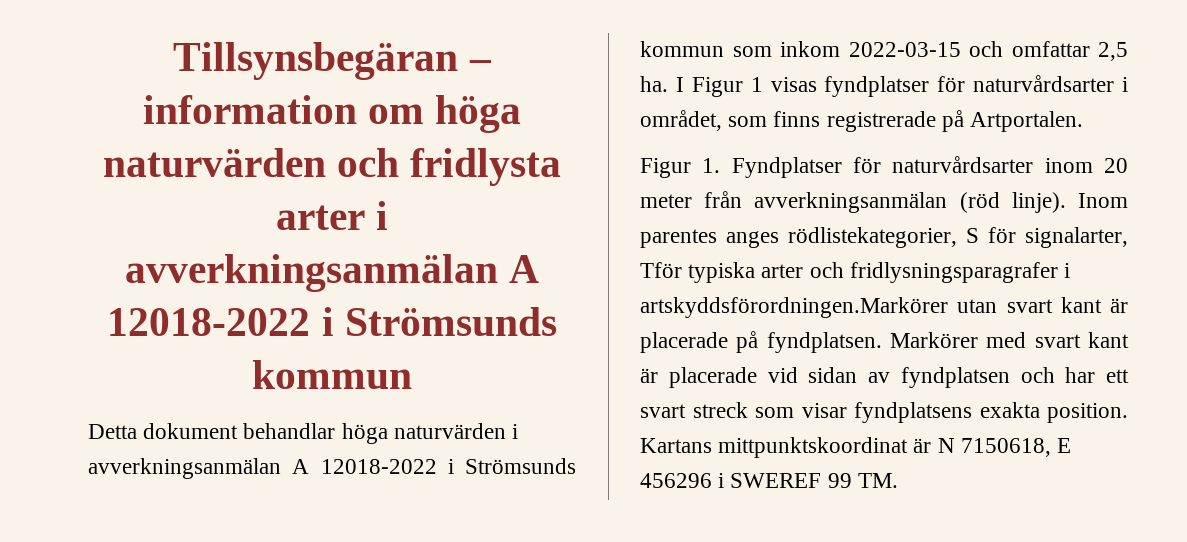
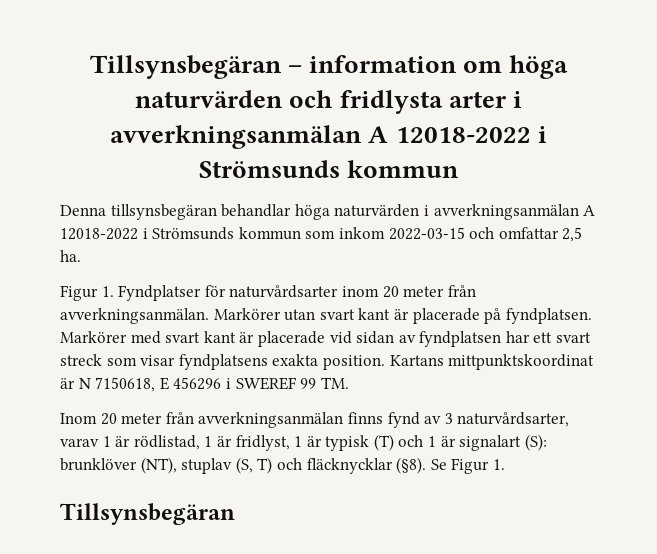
[88,423,239,439] Detta dokument -> [60,204,217,220] Denna tillsynsbegäran
[675,75,1128,97] [640,110,1084,132] I Figur 1 visas fyndplatser för naturvårdsarter i området, som finns registrerade på Artportalen. -> (81, 256) none
[754,192,1128,213] [640,227,1128,248] [640,262,1071,283] [640,297,948,318] avverkningsanmälan (röd linje). Inom parentes anges rödlistekategorier, S för signalarter, Tför typiska arter och fridlysningsparagrafer i artskyddsförordningen.Markörer -> [60,308,281,324] avverkningsanmälan. Markörer
[1020,367,1055,383] och -> (502, 339) none
(898, 480) none -> [60,412,570,428] [60,434,547,451] [60,457,505,474] [60,503,235,525] // Inom 20 meter från avverkningsanmälan finns fynd av 3 naturvårdsarter, varav 1 är rödlistad, 1 är fridlyst, 1 är typisk (T) och 1 är signalart (S): brunklöver (NT), stuplav (S, T) och fläcknycklar (§8). Se Figur 1. // Tillsynsbegäran

